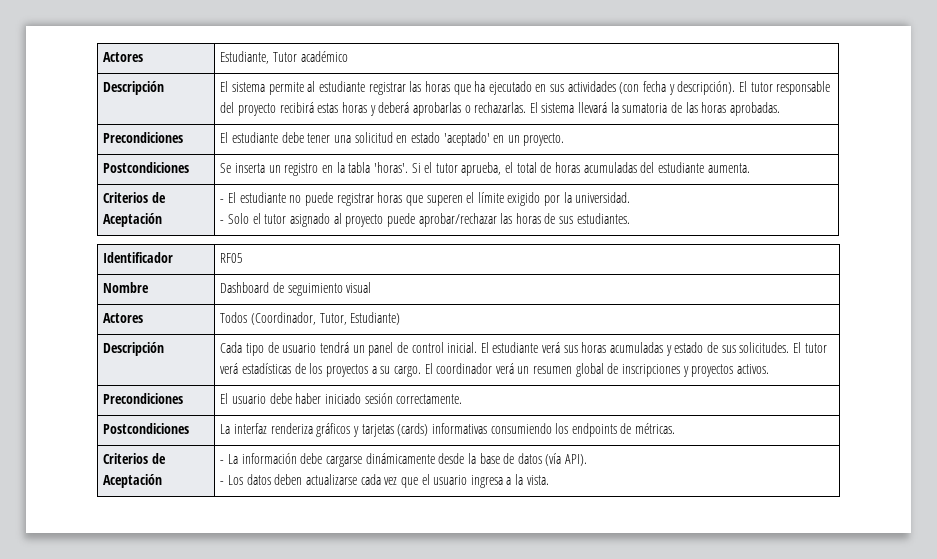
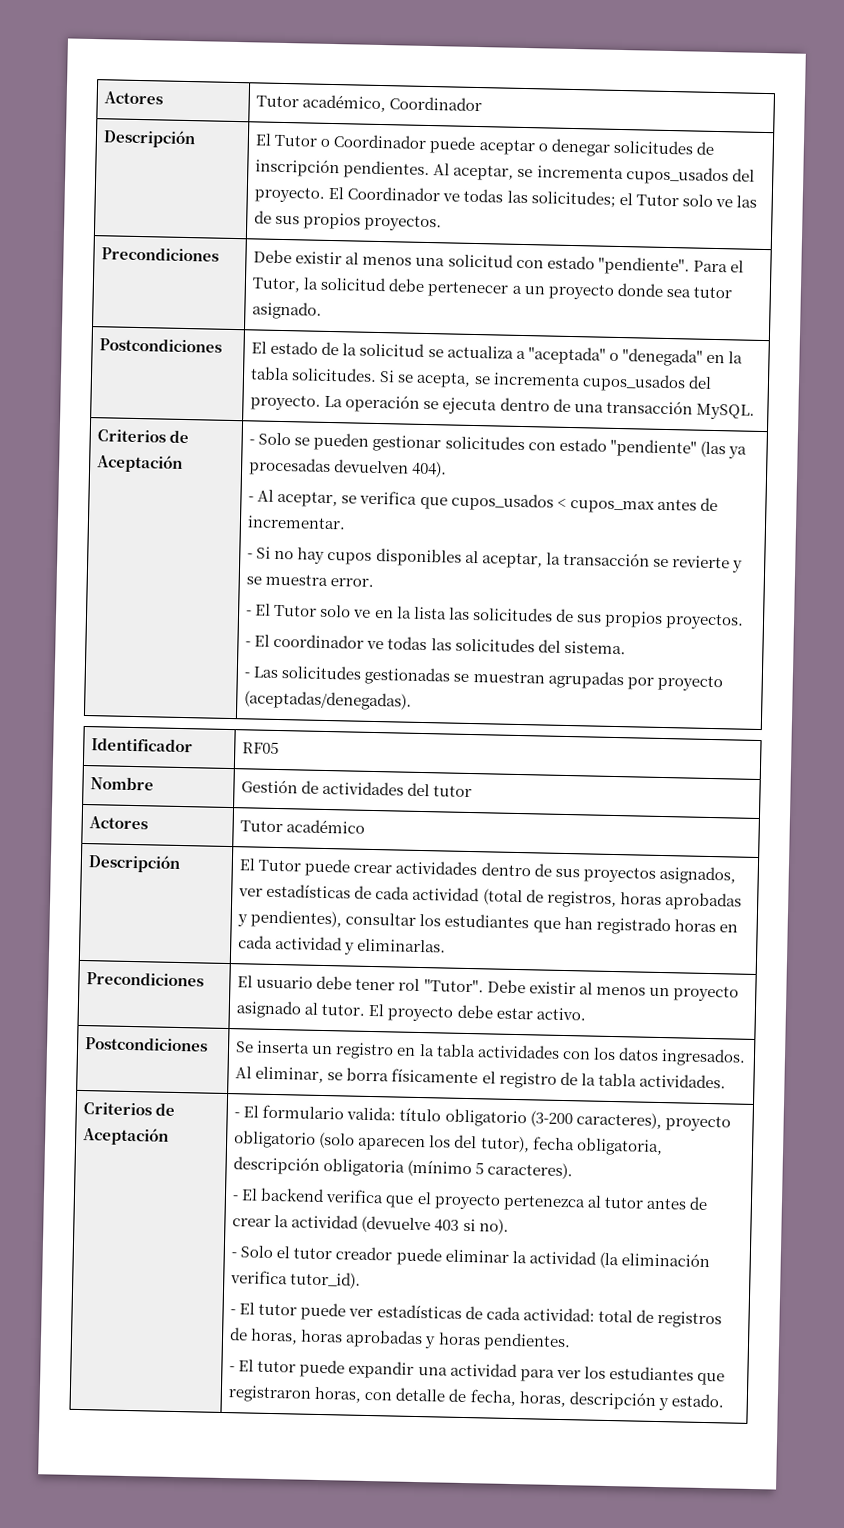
[103,52,144,62] [220,51,348,64] [103,81,165,95] [220,81,831,95] [220,102,780,116] [103,132,184,143] [220,132,279,143] Actores | Estudiante, Tutor académico // Descripción | El sistema permite al estudiante registrar las horas que ha ejecutado en sus actividades (con fecha y descripción). El tutor responsable del proyecto recibirá estas horas y deberá aprobarlas o rechazarlas. El sistema llevará la sumatoria de las horas aprobadas. // Precondiciones | El estudiante -> [104,91,164,105] [256,94,483,113] [103,129,197,149] [255,133,714,157] [255,158,755,186] [254,186,757,208] [254,210,443,232] [101,247,220,262] [253,249,744,276] [252,276,732,300] [252,301,323,320] [99,338,223,353] [251,340,743,367] [250,366,712,393] [250,394,755,420] [97,429,190,444] [97,454,184,473] [249,432,747,459] [248,457,448,478] [248,489,718,514] [247,515,347,530] [247,546,743,573] [246,573,375,587] [246,603,744,630] [245,633,626,655] [244,665,723,692] [244,690,413,711] [91,738,194,753] [242,741,280,755] [90,777,155,791] [241,779,473,798] [89,816,149,830] [240,819,366,834] [88,854,182,874] [239,858,736,885] [238,883,742,911] [237,909,738,936] [238,935,447,955] [86,972,205,987] [237,975,314,989] Actores | Tutor académico, Coordinador // Descripción | El Tutor o Coordinador puede aceptar o denegar solicitudes de inscripción pendientes. Al aceptar, se incrementa cupos_usados del proyecto. El Coordinador ve todas las solicitudes; el Tutor solo ve las de sus propios proyectos. // Precondiciones | Debe existir al menos una solicitud con estado "pendiente". Para el Tutor, la solicitud debe pertenecer a un proyecto donde sea tutor asignado. // Postcondiciones | El estado de la solicitud se actualiza a "aceptada" o "denegada" en la tabla solicitudes. Si se acepta, se incrementa cupos_usados del proyecto. La operación se ejecuta dentro de una transacción MySQL. // Criterios de Aceptación | - Solo se pueden gestionar solicitudes con estado "pendiente" (las ya procesadas devuelven 404). // - Al aceptar, se verifica que cupos_usados < cupos_max antes de incrementar. // - Si no hay cupos disponibles al aceptar, la transacción se revierte y se muestra error. // - El Tutor solo ve en la lista las solicitudes de sus propios proyectos. // - El coordinador ve todas las solicitudes del sistema. // - Las solicitudes gestionadas se muestran agrupadas por proyecto (aceptadas/denegadas). // Identificador | RF05 // Nombre | Gestión de actividades del tutor // Actores | Tutor académico // Descripción | El Tutor puede crear actividades dentro de sus proyectos asignados, ver estadísticas de cada actividad (total de registros, horas aprobadas y pendientes), consultar los estudiantes que han registrado horas en cada actividad y eliminarlas. // Precondiciones | El usuario
[333,132,565,146] una solicitud en estado 'aceptado' en un proyecto. -> [398,978,739,1002] [236,1000,586,1022] rol "Tutor". Debe existir al menos un proyecto asignado al tutor. El proyecto debe estar activo.
[373,162,750,176] 'horas'. Si el tutor aprueba, el total de horas acumuladas del estudiante aumenta. -> [476,1044,746,1067] [235,1066,726,1089] actividades con los datos ingresados. Al eliminar, se borra físicamente el registro de la tabla actividades.
[239,192,631,206] [220,213,630,227] [103,252,174,263] [220,253,244,263] [103,282,150,293] [220,282,372,296] [103,313,144,323] [220,312,401,325] [103,342,165,356] [220,342,827,356] [220,363,769,377] [103,393,184,404] [220,393,463,404] [103,423,190,434] [220,423,676,437] [103,453,167,464] [103,474,163,488] [220,453,588,467] [220,474,549,488] estudiante no puede registrar horas que superen el límite exigido por la universidad. // - Solo el tutor asignado al proyecto puede aprobar/rechazar las horas de sus estudiantes. // Identificador | RF05 // Nombre | Dashboard de seguimiento visual // Actores | Todos (Coordinador, Tutor, Estudiante) // Descripción | Cada tipo de usuario tendrá un panel de control inicial. El estudiante verá sus horas acumuladas y estado de sus solicitudes. El tutor verá estadísticas de los proyectos a su cargo. El coordinador verá un resumen global de inscripciones y proyectos activos. // Precondiciones | El usuario debe haber iniciado sesión correctamente. // Postcondiciones | La interfaz renderiza gráficos y tarjetas (cards) informativas consumiendo los endpoints de métricas. // Criterios de Aceptación | - La información debe cargarse dinámicamente desde la base de datos (vía API). // - Los datos deben actualizarse cada vez que el usuario ingresa a la vista. -> [262,1104,731,1132] [234,1130,663,1157] [233,1156,574,1180] [232,1187,708,1212] [232,1214,509,1235] [231,1245,710,1269] [230,1270,362,1289] [230,1302,722,1329] [229,1327,571,1352] [229,1359,725,1386] [228,1385,724,1411] formulario valida: título obligatorio (3-200 caracteres), proyecto obligatorio (solo aparecen los del tutor), fecha obligatoria, descripción obligatoria (mínimo 5 caracteres). // - El backend verifica que el proyecto pertenezca al tutor antes de crear la actividad (devuelve 403 si no). // - Solo el tutor creador puede eliminar la actividad (la eliminación verifica tutor_id). // - El tutor puede ver estadísticas de cada actividad: total de registros de horas, horas aprobadas y horas pendientes. // - El tutor puede expandir una actividad para ver los estudiantes que registraron horas, con detalle de fecha, horas, descripción y estado.

